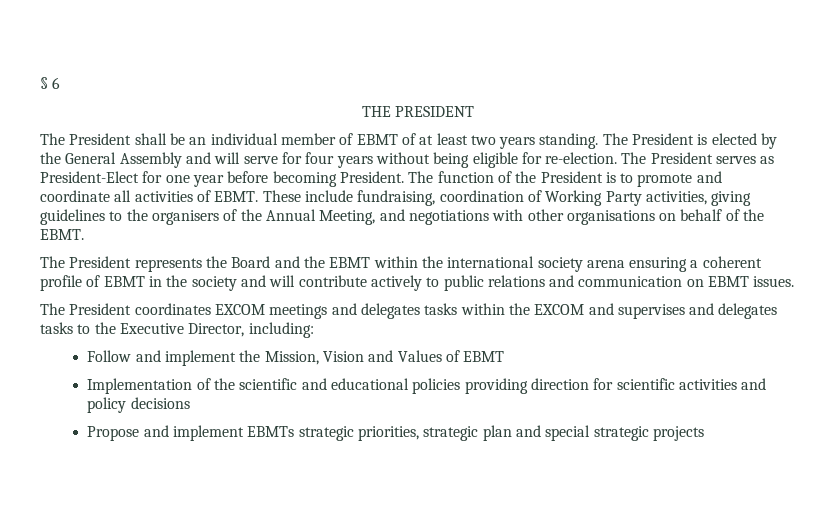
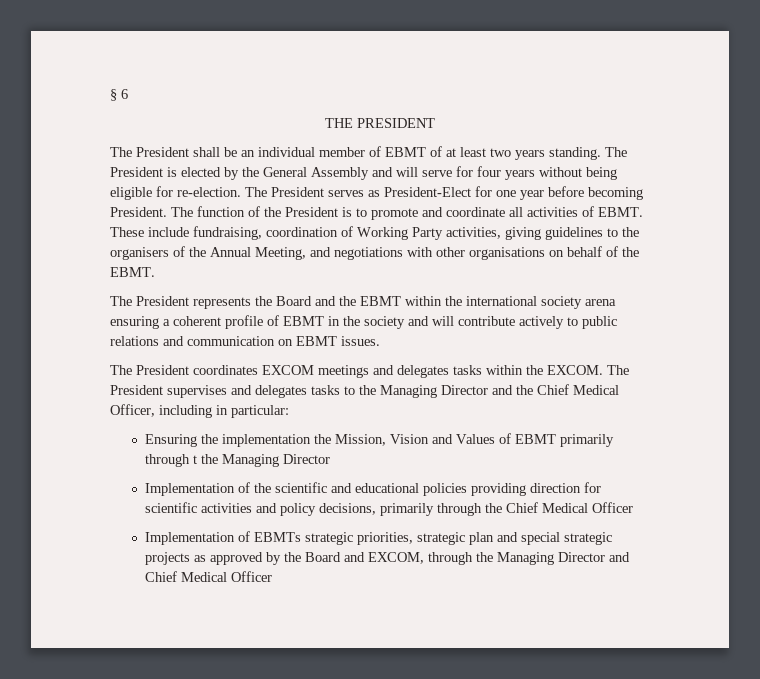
[534,303,614,315] EXCOM and -> [547,365,629,375] [110,385,163,395] EXCOM. The President
[119,322,314,338] [87,350,236,366] Executive Director, including: // Follow and implement -> [380,384,619,398] [110,404,289,418] [144,434,311,447] Managing Director and the Chief Medical Officer, including in particular: // Ensuring the implementation
(505, 356) none -> [559,434,614,447] [144,454,330,467] primarily through t the Managing Director
[130,397,190,409] [87,425,244,441] decisions // Propose and implement -> [318,502,633,516] [144,531,250,545] decisions, primarily through the Chief Medical Officer // Implementation of
(704, 433) none -> [193,552,630,565] [144,571,272,582] as approved by the Board and EXCOM, through the Managing Director and Chief Medical Officer

